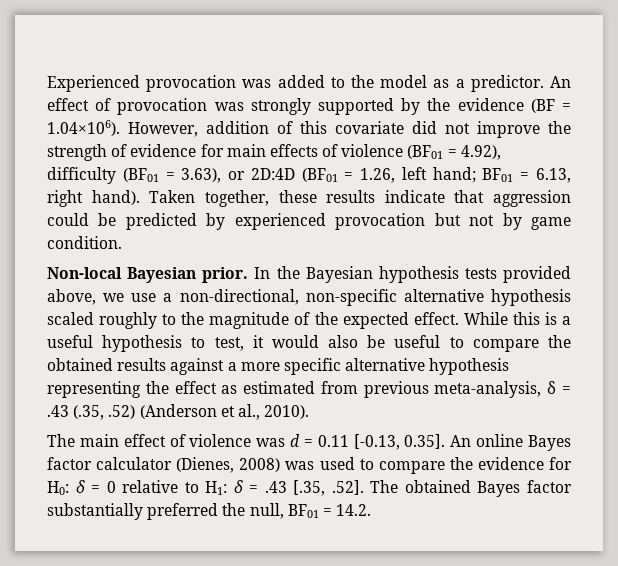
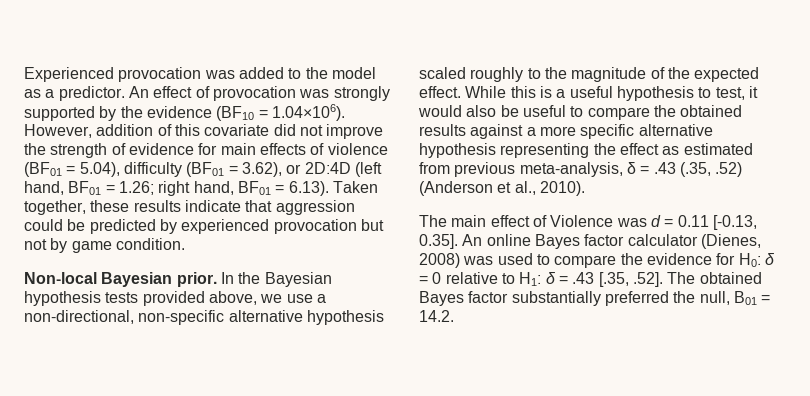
[530,99,555,113] (BF -> [216,106,255,121] (BF10
[460,145,501,160] 4.92), -> [79,162,120,177] 5.04),
[181,168,222,183] 3.63), -> [241,162,282,177] 3.62),
[301,167,571,183] [47,190,140,207] (BF01 = 1.26, left hand; BF01 = 6.13, right hand). -> [354,162,382,177] [24,181,329,196] (left hand, BF01 = 1.26; right hand, BF01 = 6.13).
[189,434,252,447] violence -> [550,215,614,227] Violence
[287,504,319,518] BF01 -> [733,291,757,305] B01

